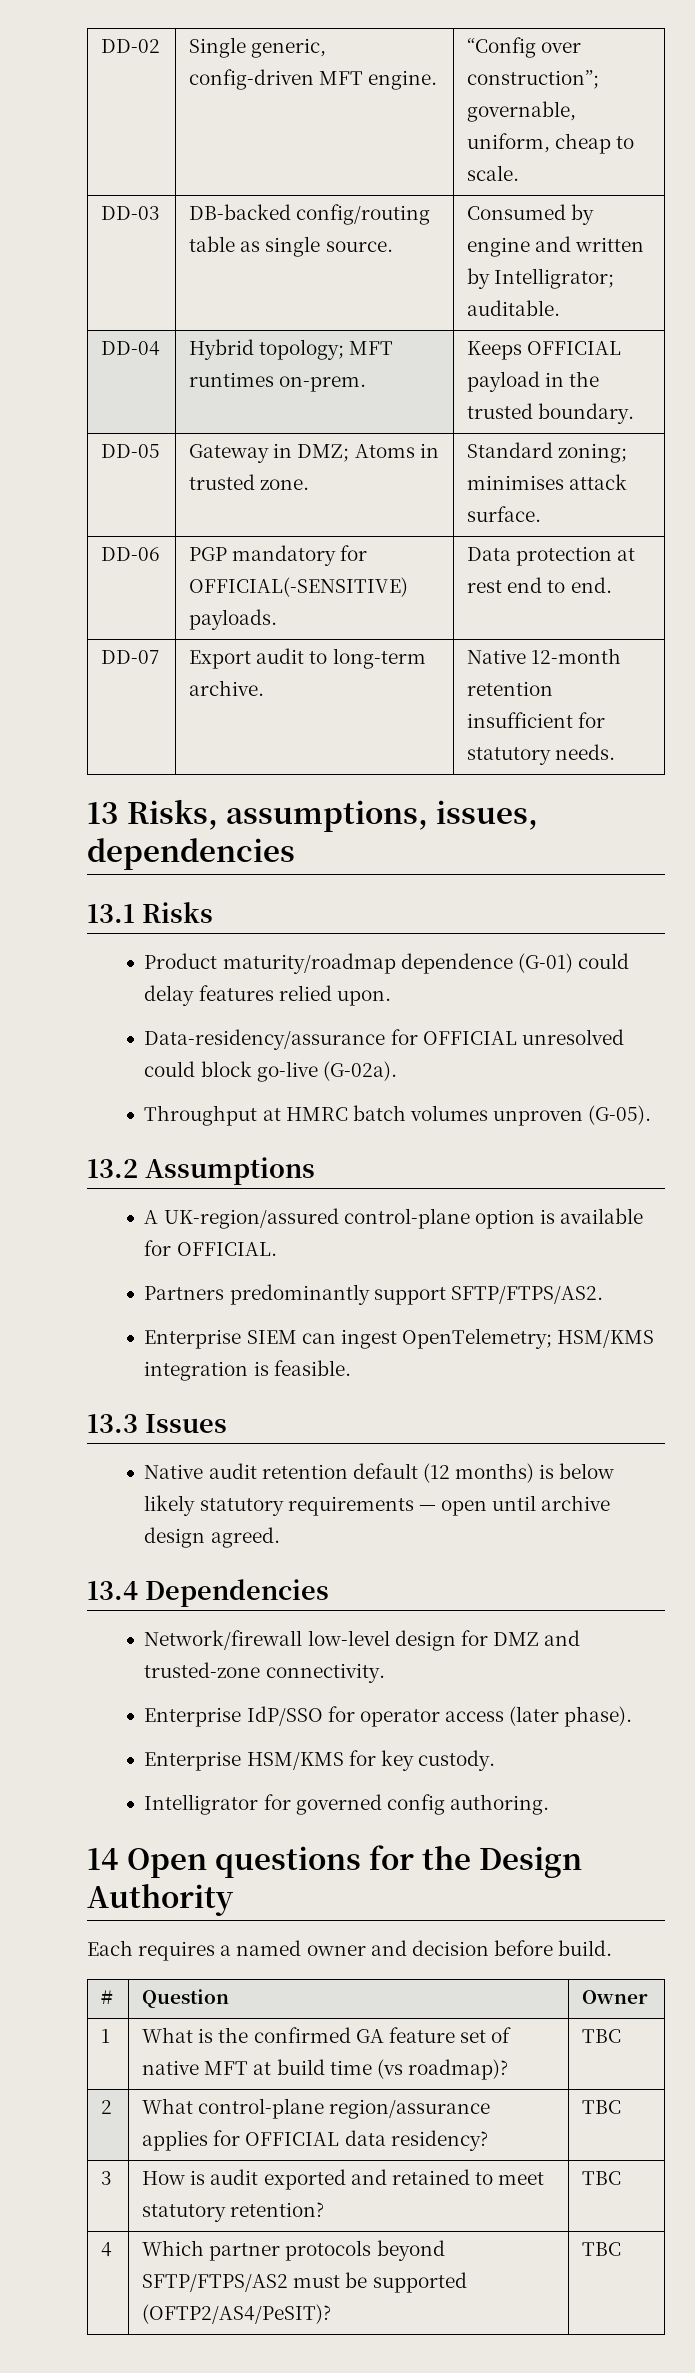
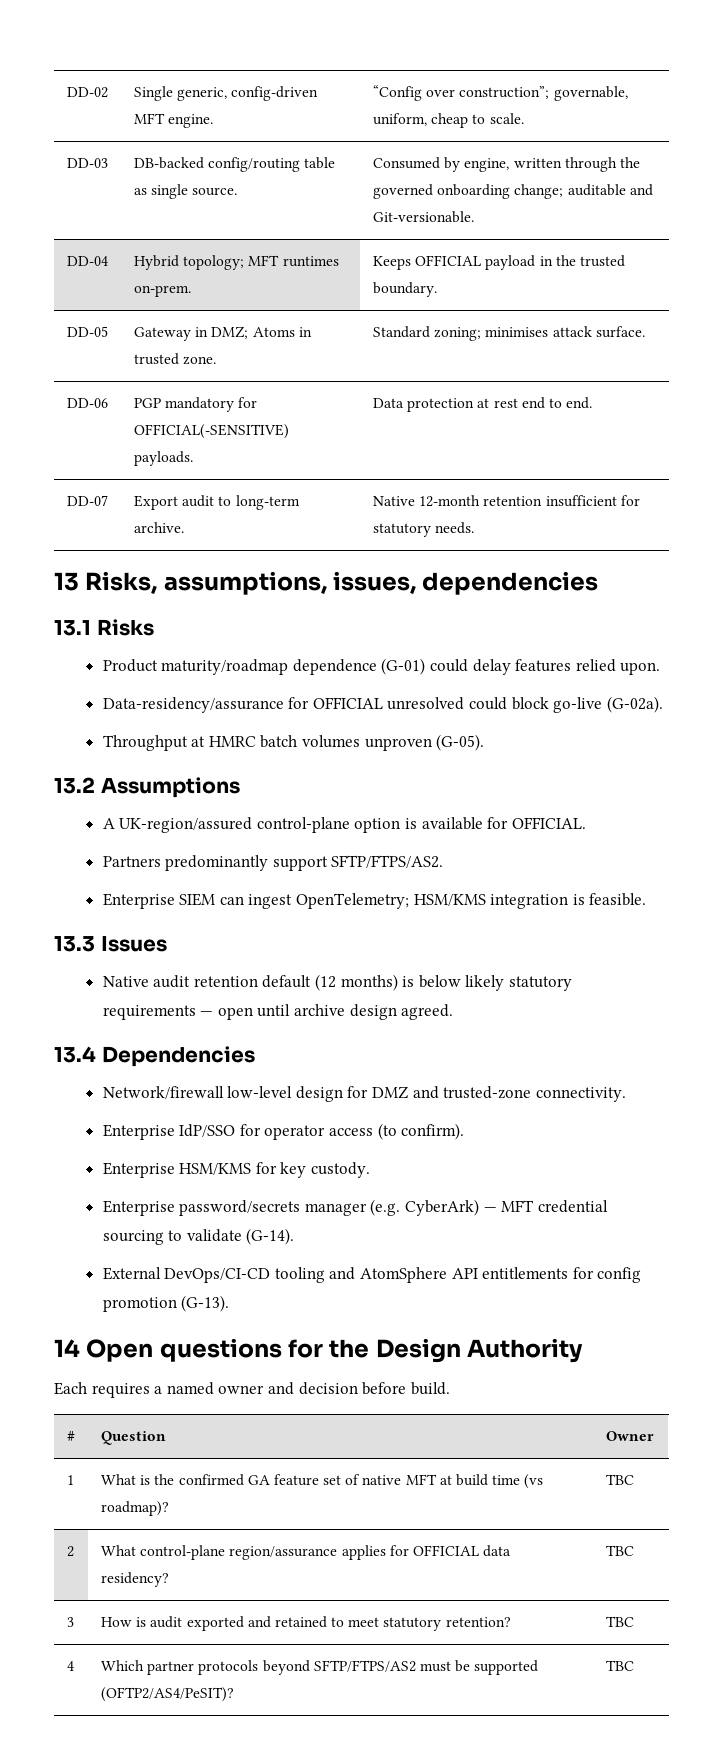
[467,236,645,257] [467,268,615,289] [467,300,561,316] engine and written by Intelligrator; auditable. -> [464,157,640,172] [372,184,653,199] [372,211,474,223] engine, written through the governed onboarding change; auditable and Git-versionable.
[509,1706,633,1727] (later phase). -> [377,1123,465,1140] (to confirm).
[144,1794,549,1815] Intelligrator for governed config authoring. -> [102,1199,608,1216] [102,1228,295,1245] [102,1267,642,1283] [102,1295,230,1312] Enterprise password/secrets manager (e.g. CyberArk) — MFT credential sourcing to validate (G-14). // External DevOps/CI-CD tooling and AtomSphere API entitlements for config promotion (G-13).

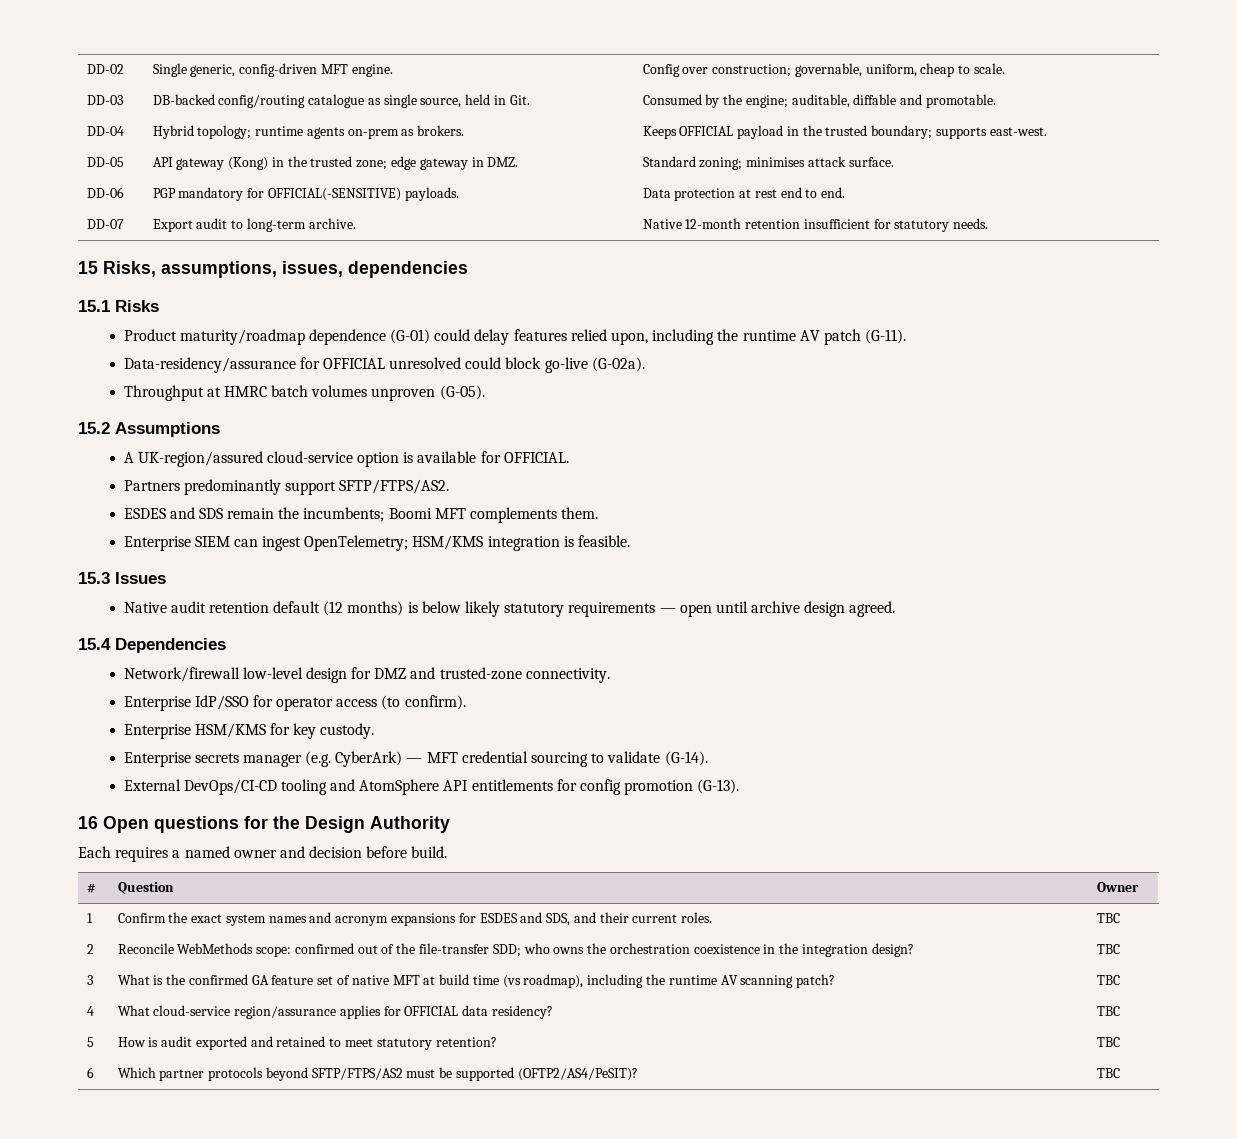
[372,85,550,101] “Config over construction”; -> [642,64,792,77] Config over construction;
[304,157,336,169] table -> [308,94,365,108] catalogue
[192,187,238,196] [372,157,640,172] [372,184,653,199] [372,211,474,223] [66,256,108,266] [133,255,339,270] [133,285,191,297] source. | Consumed by engine, written through the governed onboarding change; auditable and Git-versionable. // DD-04 | Hybrid topology; MFT runtimes on-prem. -> [420,94,530,108] [642,94,996,108] [86,126,124,136] [152,125,465,139] source, held in Git. | Consumed by the engine; auditable, diffable and promotable. // DD-04 | Hybrid topology; runtime agents on-prem as brokers.
[372,282,437,297] [66,326,108,337] [133,326,312,341] [133,353,217,365] boundary. // DD-05 | Gateway in DMZ; Atoms in trusted zone. -> [871,125,1047,139] [86,157,124,167] [152,156,519,170] boundary; supports east-west. // DD-05 | API gateway (Kong) in the trusted zone; edge gateway in DMZ.
[54,572,79,591] 13 -> [78,261,98,274] 15
[54,620,91,636] 13.1 -> [78,300,110,312] 15.1
[620,662,661,675] upon. -> [610,329,907,345] upon, including the runtime AV patch (G-11).
[54,777,95,794] 13.2 -> [78,422,110,434] 15.2
[256,817,350,833] control-plane -> [266,451,353,463] cloud-service
(444, 861) none -> [123,507,599,523] // ESDES and SDS remain the incumbents; Boomi MFT complements them.
[54,936,95,952] 13.3 -> [78,572,110,584] 15.3
[54,1046,96,1063] 13.4 -> [78,638,111,650] 15.4
[179,1200,301,1216] password/secrets -> [194,753,239,763] secrets
[54,1339,80,1357] 14 -> [78,816,98,829] 16
(74, 1480) none -> [117,912,713,926] [1096,913,1120,923] [86,944,94,954] [117,943,914,957] [1096,944,1120,954] [86,975,93,985] | Confirm the exact system names and acronym expansions for ESDES and SDS, and their current roles. | TBC // 2 | Reconcile WebMethods scope: confirmed out of the file-transfer SDD; who owns the orchestration coexistence in the integration design? | TBC // 3
[100,1501,169,1516] [605,1474,634,1485] [66,1546,74,1557] [100,1545,226,1560] roadmap)? | TBC // 2 | What control-plane -> [523,974,836,988] [1096,975,1120,985] [86,1006,94,1016] [117,1005,231,1016] roadmap), including the runtime AV scanning patch? | TBC // 4 | What cloud-service
[66,1617,74,1627] 3 -> [86,1037,94,1047] 5
[66,1661,74,1671] 4 -> [86,1067,94,1078] 6

